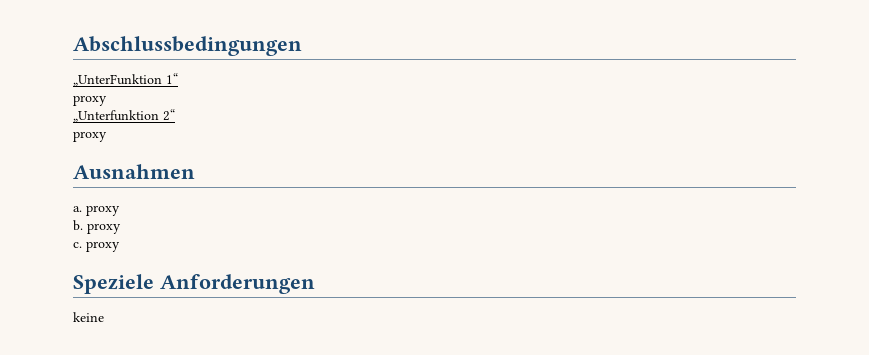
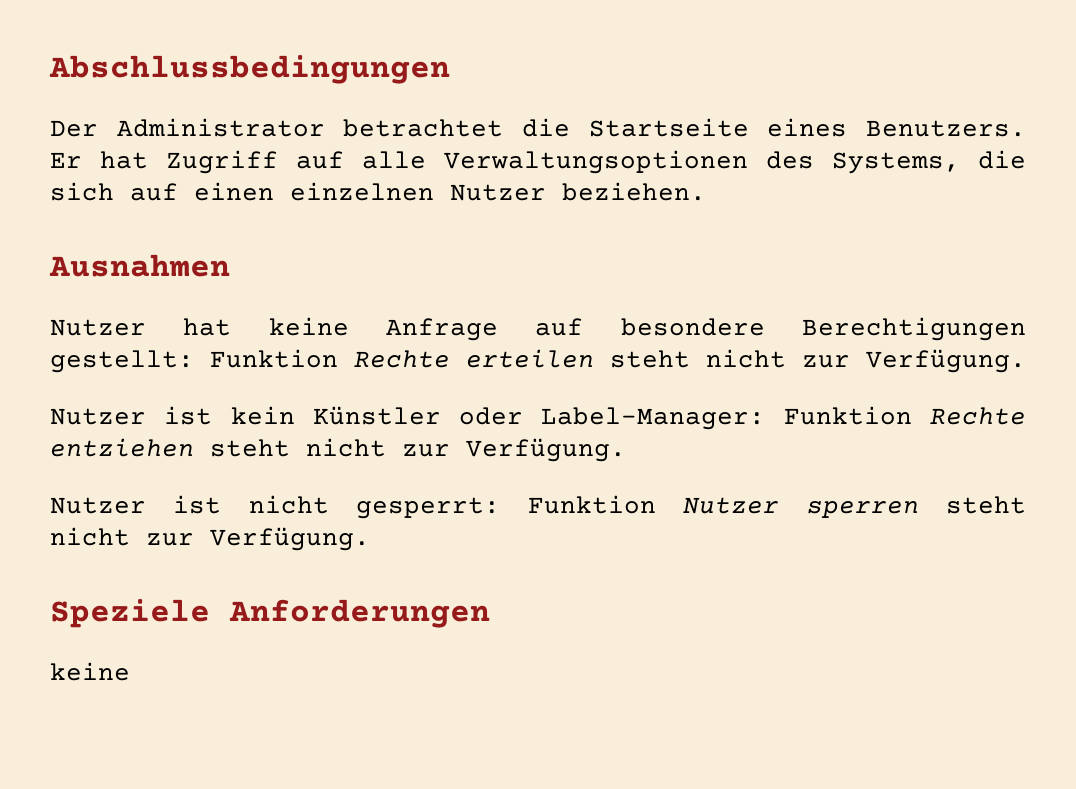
[73,73,178,86] [73,95,107,106] [73,109,175,122] [73,131,107,142] [73,164,195,179] [73,205,120,216] [73,220,121,234] [73,241,120,252] „UnterFunktion 1“ // proxy // „Unterfunktion 2“ // proxy // Ausnahmen // a. proxy // b. proxy // c. proxy -> [50,118,1026,137] [50,150,1026,174] [50,182,706,201] [49,254,230,277] [50,317,1026,341] [50,349,1026,373] [50,406,1026,430] [50,438,626,462] [50,495,1026,519] [50,527,370,551] Der Administrator betrachtet die Startseite eines Benutzers. Er hat Zugriff auf alle Verwaltungsoptionen des Systems, die sich auf einen einzelnen Nutzer beziehen. // Ausnahmen // Nutzer hat keine Anfrage auf besondere Berechtigungen gestellt: Funktion Rechte erteilen steht nicht zur Verfügung. // Nutzer ist kein Künstler oder Label-Manager: Funktion Rechte entziehen steht nicht zur Verfügung. // Nutzer ist nicht gesperrt: Funktion Nutzer sperren steht nicht zur Verfügung.

